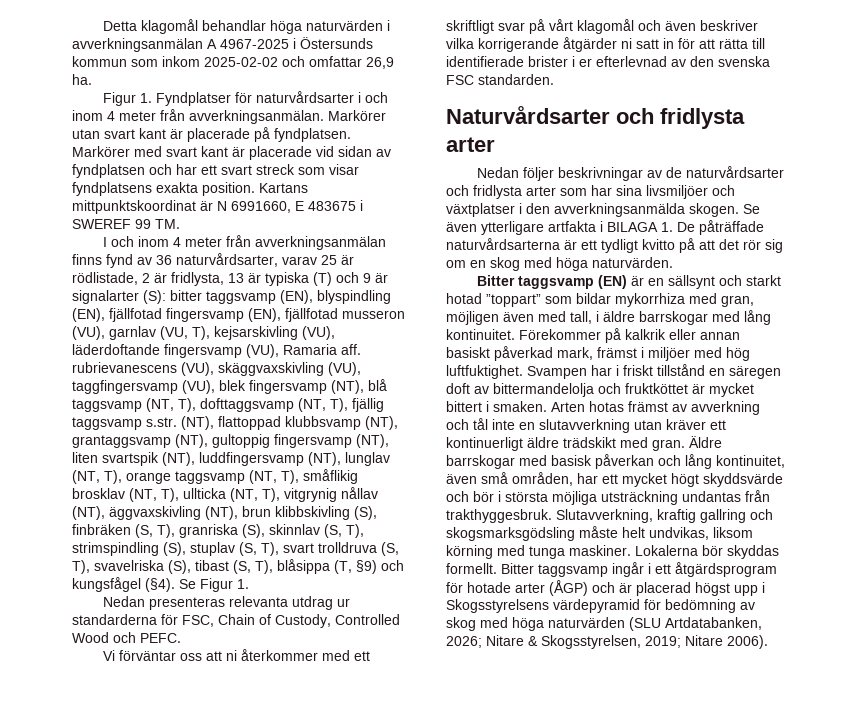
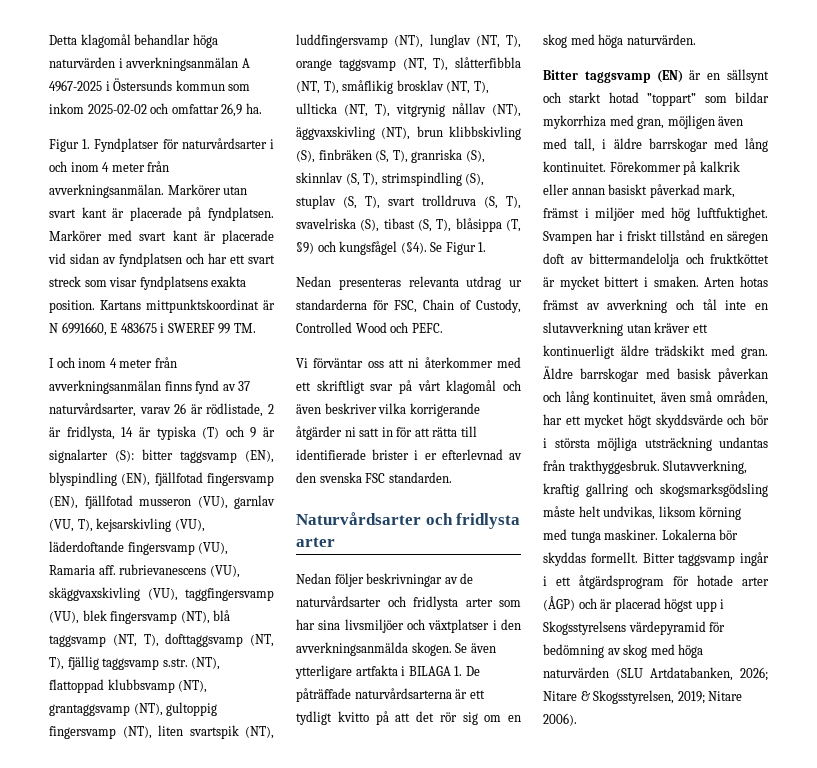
[156,255,172,265] 36 -> [238,381,251,391] 37
[321,255,337,265] 25 -> [174,403,187,414] 26
[228,273,244,283] 13 -> [121,427,134,437] 14
(299, 477) none -> [455,57,521,68] [296,81,339,94] slåtterfibbla (NT, T),

